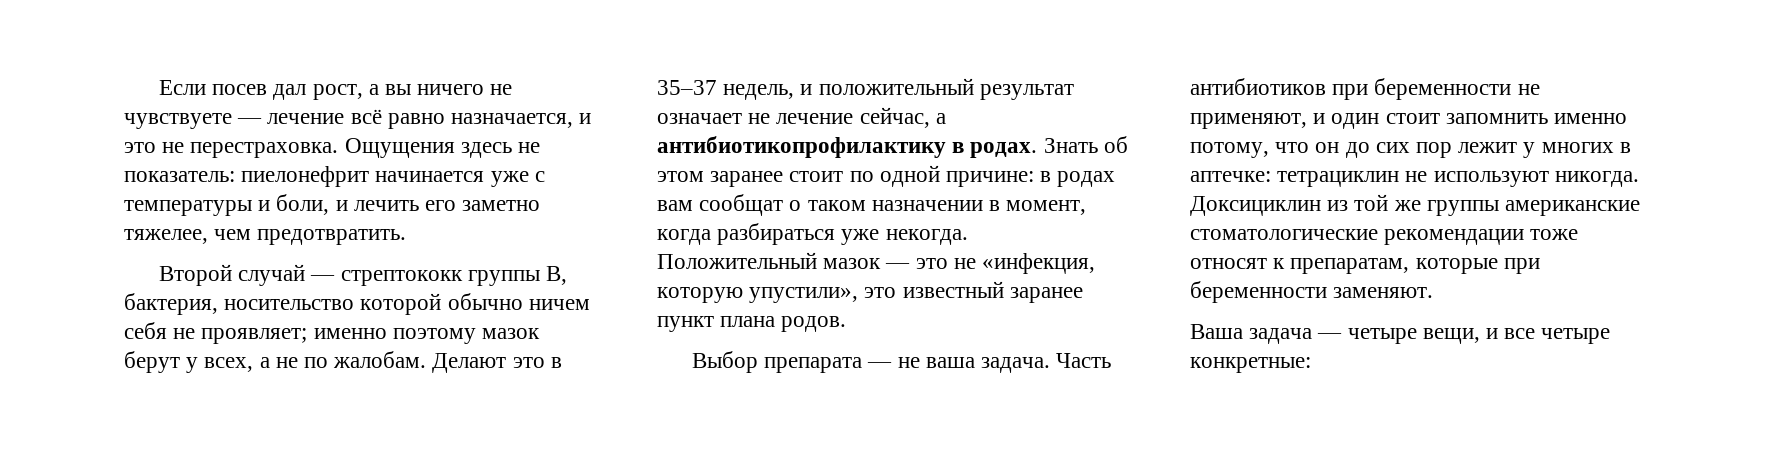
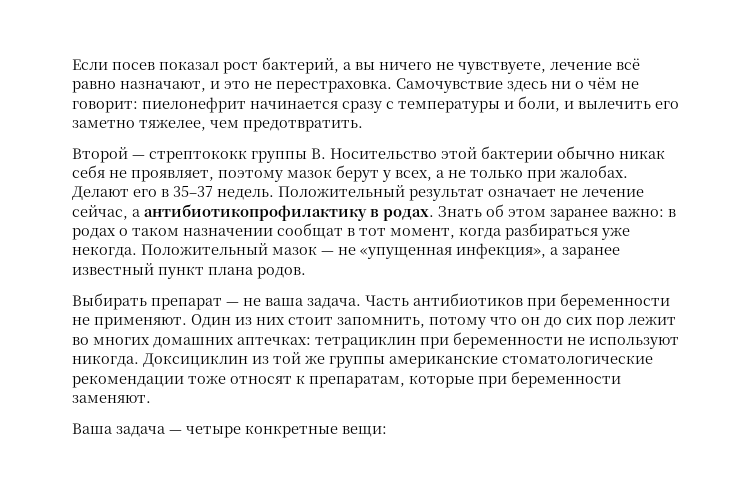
[273,84,363,100] дал рост, -> [159,57,339,74] показал рост бактерий,
[124,113,263,129] чувствуете — -> [458,62,546,74] чувствуете,
[451,113,574,128] назначается, -> [120,81,206,92] назначают,
[344,138,541,158] [124,171,235,182] Ощущения здесь не показатель: -> [396,77,639,93] [72,101,138,113] Самочувствие здесь ни о чём не говорит:
[490,171,529,187] уже -> [342,101,382,113] сразу
[353,200,419,211] лечить -> [578,101,651,109] вылечить
[238,264,306,286] случай -> (128, 155) none
[545,266,567,285] [124,293,590,315] [124,322,387,344] В, бактерия, носительство которой обычно ничем себя не проявляет; именно -> [311,146,665,163] [72,165,214,182] В. Носительство этой бактерии обычно никак себя не проявляет,
[304,351,562,373] [657,78,974,100] по жалобам. Делают это в 35–37 недель, и положительный -> [470,165,628,182] [72,185,405,200] только при жалобах. Делают его в 35–37 недель. Положительный
[789,165,1116,187] [657,194,1001,216] стоит по одной причине: в родах вам сообщат о таком назначении в -> [612,208,676,217] [72,223,386,240] важно: в родах о таком назначении сообщат в тот
[915,253,1096,274] [657,281,1083,303] это не «инфекция, которую упустили», это известный заранее -> [338,243,620,259] [72,263,154,275] не «упущенная инфекция», а заранее известный
[691,351,863,373] Выбор препарата -> [72,293,222,310] Выбирать препарат
[1190,113,1628,129] [1190,142,1269,158] применяют, и один стоит запомнить именно потому, -> [94,314,486,329] применяют. Один из них стоит запомнить, потому
[1523,142,1631,158] [1190,171,1400,187] у многих в аптечке: тетрациклин -> [72,332,563,349] во многих домашних аптечках: тетрациклин при беременности
[1422,328,1611,344] [1190,357,1311,373] вещи, и все четыре конкретные: -> [245,425,387,438] конкретные вещи:

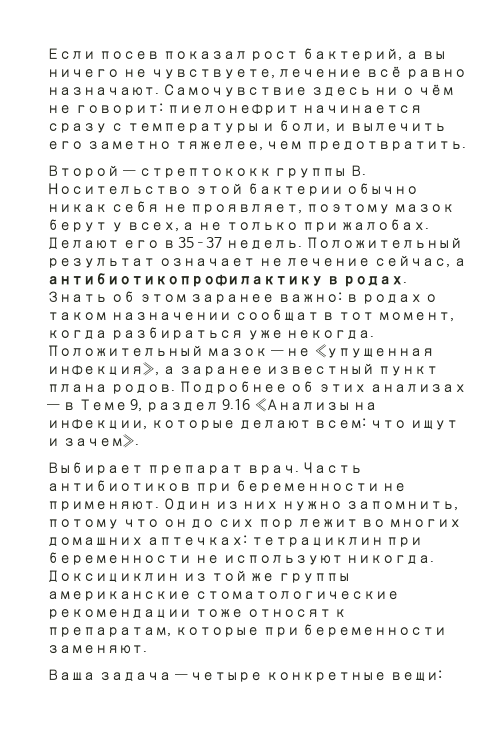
[120,80,392,93] назначают, и это не перестраховка. -> [47,87,159,96] назначают.
[72,293,361,310] // Выбирать препарат — не ваша задача. -> [178,381,466,394] [47,398,378,412] [47,418,458,430] [47,434,139,448] [47,462,299,475] Подробнее об этих анализах — в Теме 9, раздел 9.16 «Анализы на инфекции, которые делают всем: что ищут и зачем». // Выбирает препарат врач.
[288,317,333,325] стоит -> [282,501,343,511] нужно

